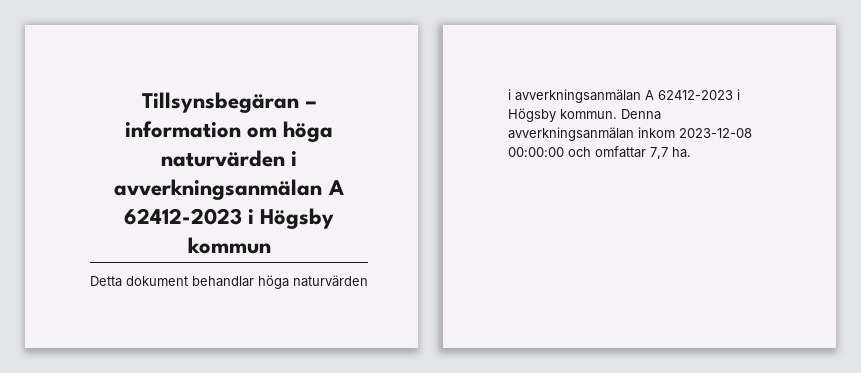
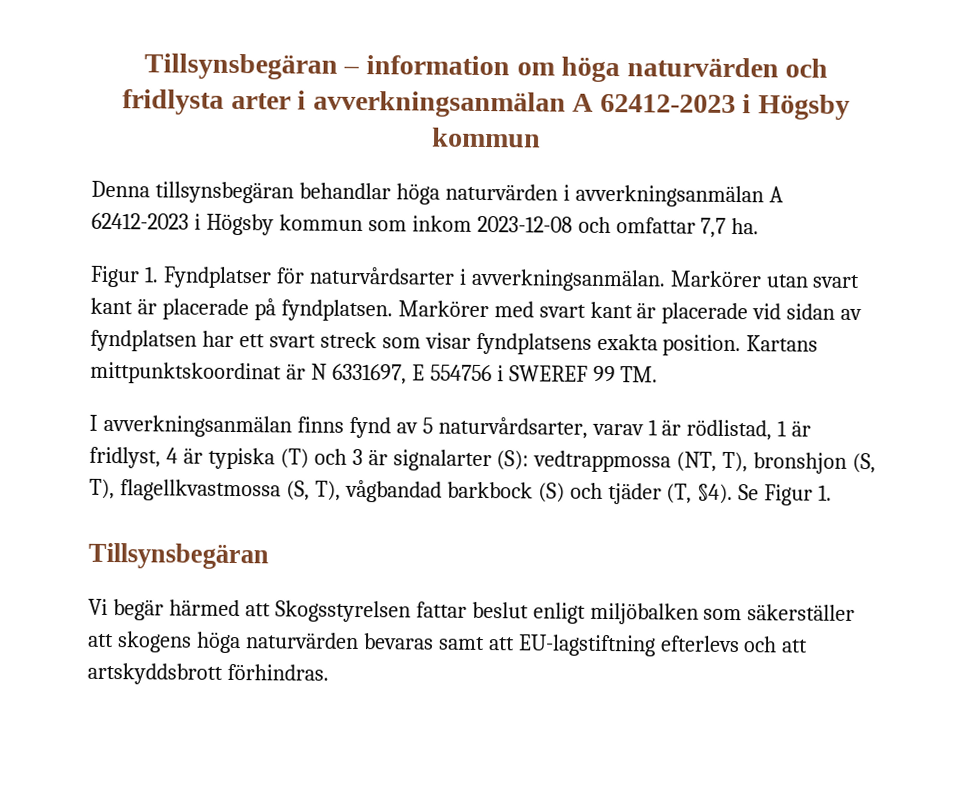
[291,151,298,166] [114,179,344,200] [123,208,335,229] [187,237,271,254] [90,275,368,289] [508,89,740,103] [508,108,661,122] [508,127,634,141] i avverkningsanmälan A 62412-2023 i Högsby kommun // Detta dokument behandlar höga naturvärden i avverkningsanmälan A 62412-2023 i Högsby kommun. Denna avverkningsanmälan -> [785,58,829,78] [122,89,850,120] [431,127,541,148] [91,180,784,208] [91,212,407,236] och fridlysta arter i avverkningsanmälan A 62412-2023 i Högsby kommun // Denna tillsynsbegäran behandlar höga naturvärden i avverkningsanmälan A 62412-2023 i Högsby kommun som
[508,147,564,157] 00:00:00 -> (573, 224) none
(691, 152) none -> [90,265,861,292] [90,297,863,325] [90,329,819,357] [90,361,659,385] [89,414,812,441] [89,446,877,474] [89,478,833,506] [88,542,269,570] [88,598,856,625] [87,631,809,657] [87,662,329,685] // Figur 1. Fyndplatser för naturvårdsarter i avverkningsanmälan. Markörer utan svart kant är placerade på fyndplatsen. Markörer med svart kant är placerade vid sidan av fyndplatsen har ett svart streck som visar fyndplatsens exakta position. Kartans mittpunktskoordinat är N 6331697, E 554756 i SWEREF 99 TM. // I avverkningsanmälan finns fynd av 5 naturvårdsarter, varav 1 är rödlistad, 1 är fridlyst, 4 är typiska (T) och 3 är signalarter (S): vedtrappmossa (NT, T), bronshjon (S, T), flagellkvastmossa (S, T), vågbandad barkbock (S) och tjäder (T, §4). Se Figur 1. // Tillsynsbegäran // Vi begär härmed att Skogsstyrelsen fattar beslut enligt miljöbalken som säkerställer att skogens höga naturvärden bevaras samt att EU-lagstiftning efterlevs och att artskyddsbrott förhindras.

